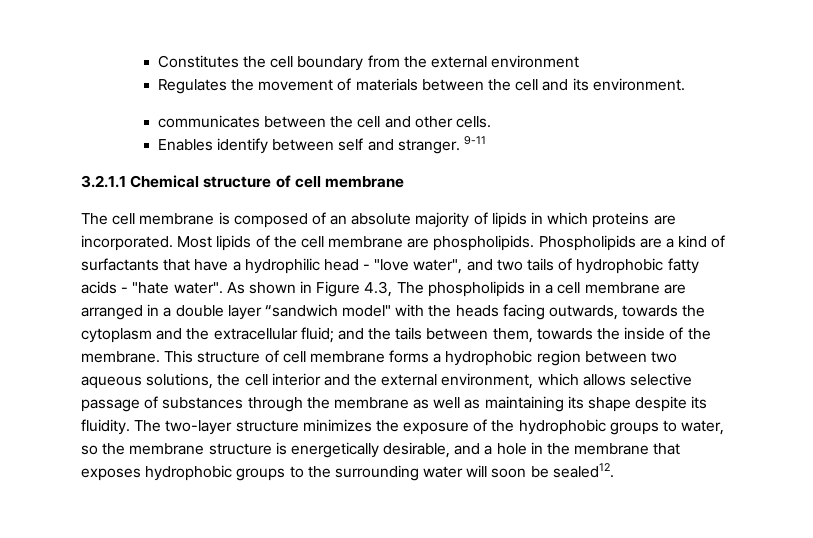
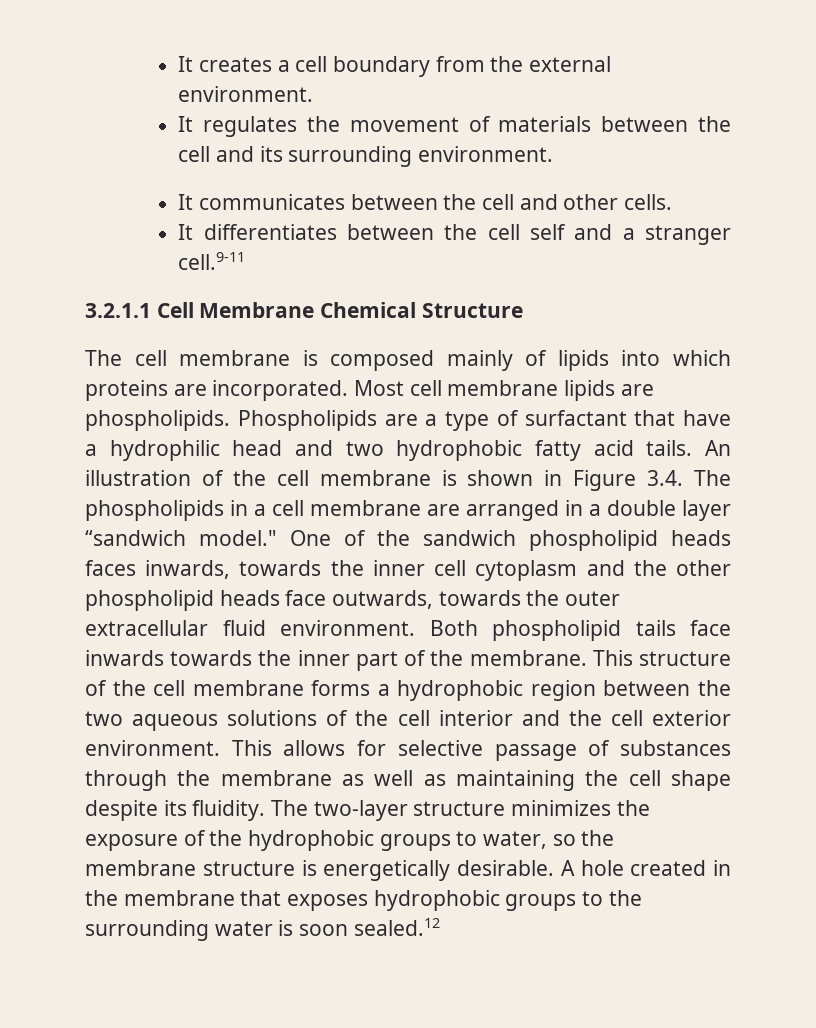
[157,55,267,68] Constitutes the -> [178,56,290,72] It creates a
[491,55,580,68] [157,79,227,94] environment // Regulates -> [178,86,314,102] [178,116,298,137] environment. // It regulates
[592,78,685,91] environment. // -> [288,146,554,167] [178,194,194,210] surrounding environment. // It
[157,136,486,154] [81,175,404,188] Enables identify between self and stranger. 9-11 // 3.2.1.1 Chemical structure of cell membrane -> [178,224,731,245] [178,252,246,270] [85,302,523,318] It differentiates between the cell self and a stranger cell.9-11 // 3.2.1.1 Cell Membrane Chemical Structure
[311,212,470,228] of an absolute majority -> [446,350,513,371] mainly
[531,212,544,224] in -> [621,350,661,366] into
[216,235,404,251] lipids of the cell membrane -> [409,380,616,401] cell membrane lipids
[678,235,726,248] [81,258,159,271] kind of surfactants -> [445,410,627,431] type of surfactant
[363,258,699,274] [81,281,245,294] - "love water", and two tails of hydrophobic fatty acids - "hate water". As -> [295,440,731,461] [85,470,457,486] and two hydrophobic fatty acid tails. An illustration of the cell membrane is
[364,281,393,297] 4.3, -> [647,470,684,486] 3.4.
[342,304,706,320] [81,327,666,343] model" with the heads facing outwards, towards the cytoplasm and the extracellular fluid; and the tails between them, towards the inside -> [199,530,731,551] [85,560,731,581] [85,590,621,611] [85,620,731,641] [85,650,398,671] model." One of the sandwich phospholipid heads faces inwards, towards the inner cell cytoplasm and the other phospholipid heads face outwards, towards the outer extracellular fluid environment. Both phospholipid tails face inwards towards the inner part
(279, 356) none -> [112,680,146,696] the
(647, 357) none -> [698,680,731,696] the
[146,373,214,389] solutions, -> [227,710,349,726] solutions of
[381,373,626,389] external environment, which allows -> [610,710,732,726] [85,740,387,756] cell exterior environment. This allows for
[567,396,584,409] its -> [585,770,661,786] the cell
[383,442,527,458] desirable, and a hole -> [457,860,707,876] desirable. A hole created
[466,463,614,478] will soon be sealed12. -> [278,918,440,936] is soon sealed.12

